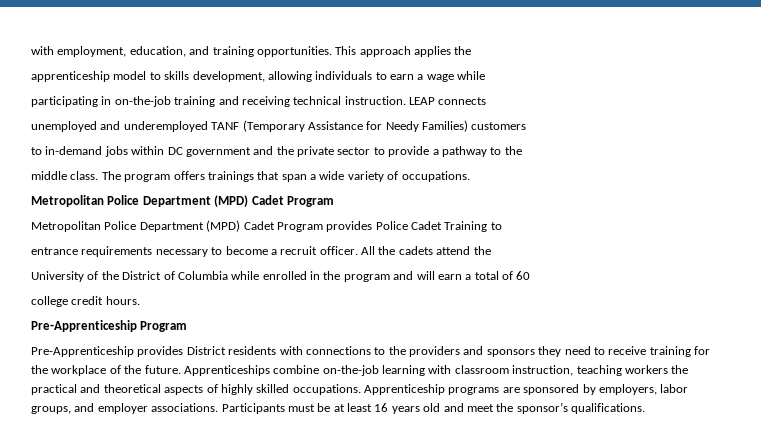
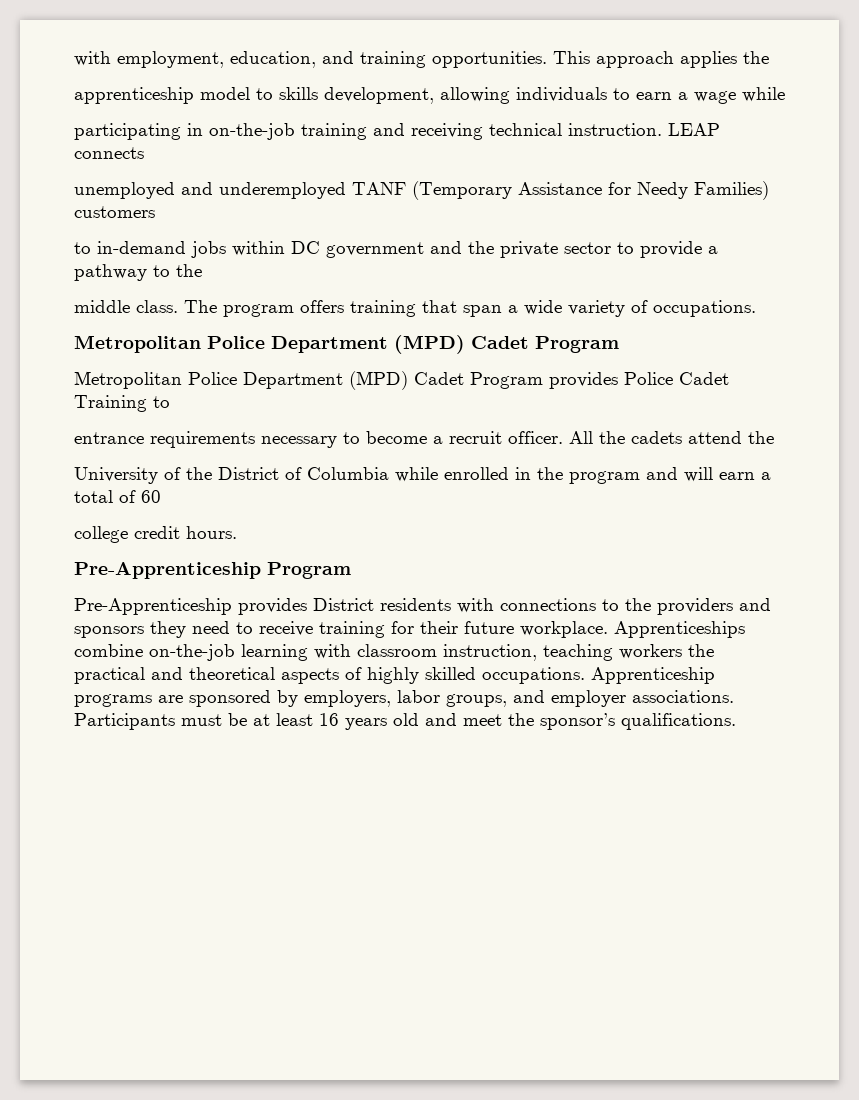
[207,171,254,182] trainings -> [350,300,416,317] training
[31,365,181,376] the workplace of the future. -> [420,621,608,638] their future workplace.

